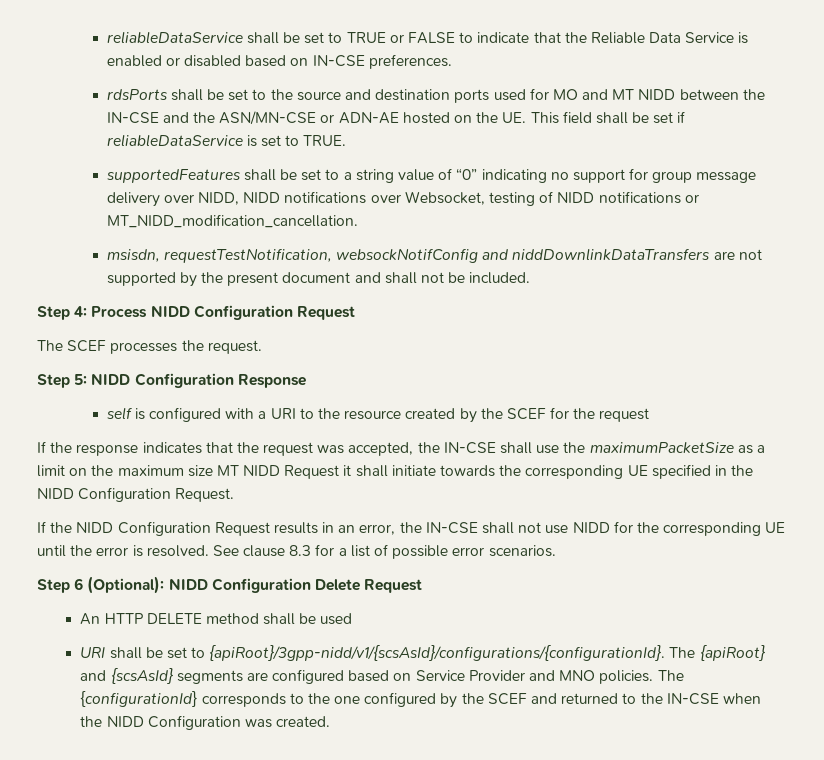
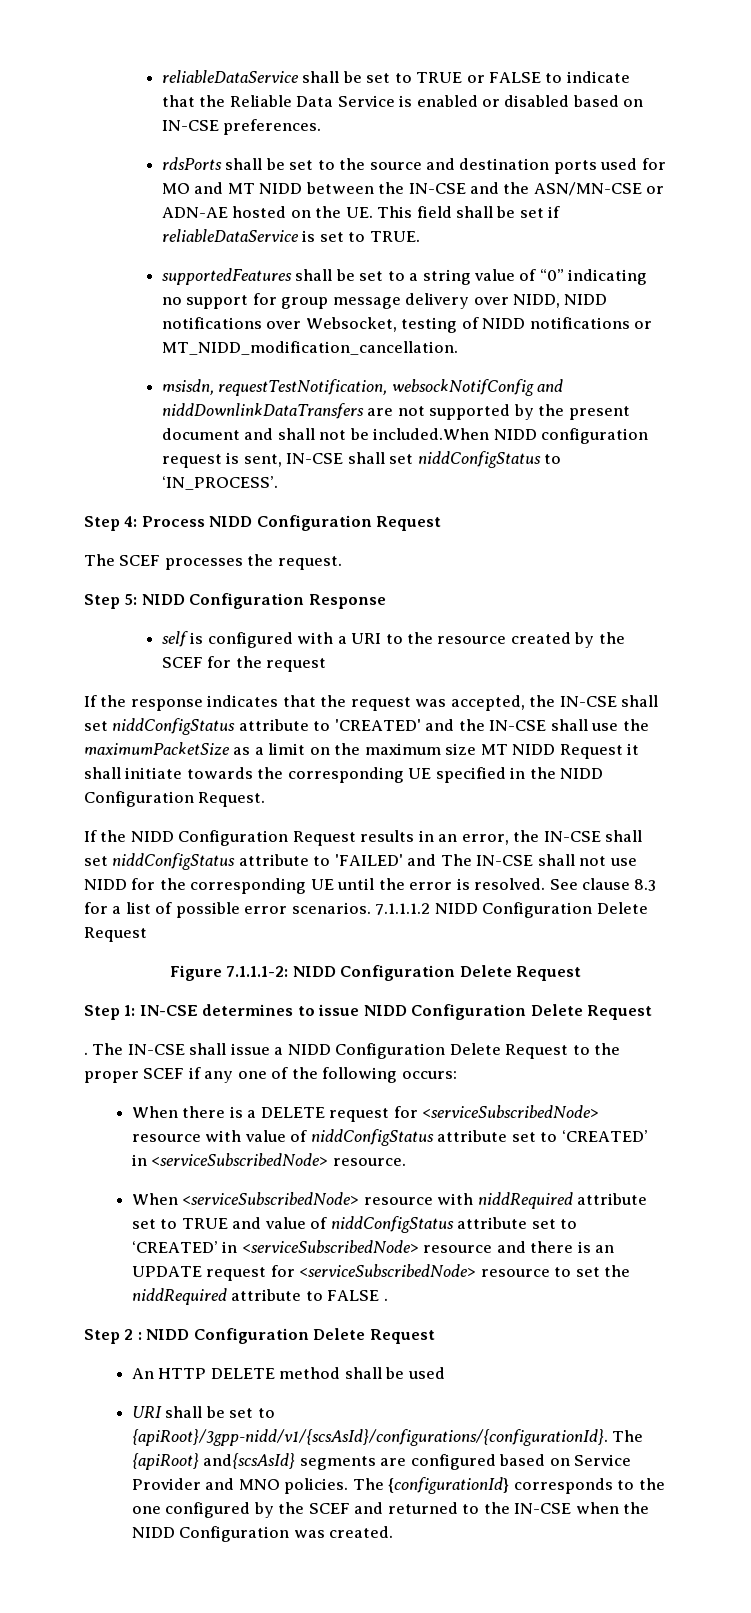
[469,272,531,284] included. -> [373,428,648,444] [161,451,561,468] [161,476,278,490] included.When NIDD configuration request is sent, IN-CSE shall set niddConfigStatus to ‘IN_PROCESS’.
(533, 448) none -> [84,718,588,735] set niddConfigStatus attribute to 'CREATED' and the IN-CSE shall
(515, 528) none -> [84,853,575,870] set niddConfigStatus attribute to 'FAILED' and The IN-CSE shall
[37,576,165,594] // Step 6 (Optional): -> [375,902,648,918] [84,927,147,942] [169,965,582,981] [84,1004,653,1020] [84,1043,621,1059] [84,1067,457,1083] [131,1105,600,1122] [131,1129,648,1146] [131,1153,406,1166] [131,1192,648,1209] [131,1216,578,1233] [131,1240,615,1253] [131,1264,631,1281] [131,1288,388,1305] [84,1329,142,1344] 7.1.1.1.2 NIDD Configuration Delete Request // Figure 7.1.1.1-2: NIDD Configuration Delete Request // Step 1: IN-CSE determines to issue NIDD Configuration Delete Request // . The IN-CSE shall issue a NIDD Configuration Delete Request to the proper SCEF if any one of the following occurs: // When there is a DELETE request for <serviceSubscribedNode> resource with value of niddConfigStatus attribute set to ‘CREATED’ in <serviceSubscribedNode> resource. // When <serviceSubscribedNode> resource with niddRequired attribute set to TRUE and value of niddConfigStatus attribute set to ‘CREATED’ in <serviceSubscribedNode> resource and there is an UPDATE request for <serviceSubscribedNode> resource to set the niddRequired attribute to FALSE . // Step 2 :
[80,668,174,684] and {scsAsId} -> [203,1453,296,1469] and{scsAsId}

